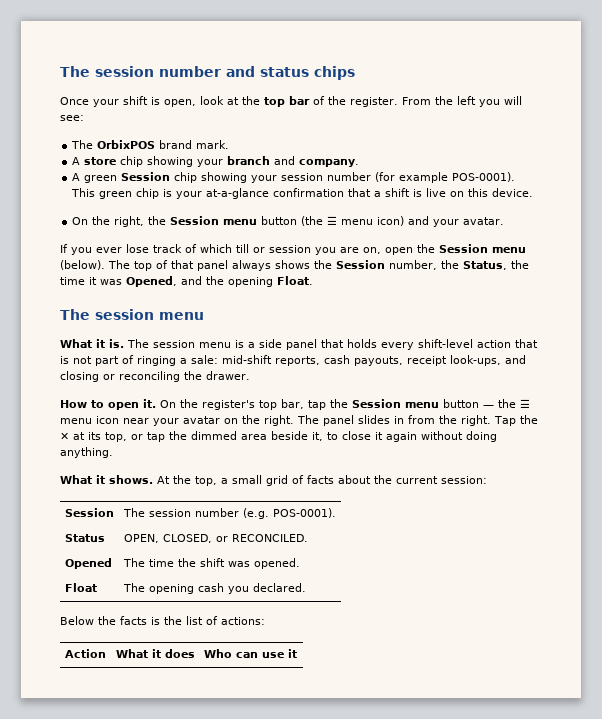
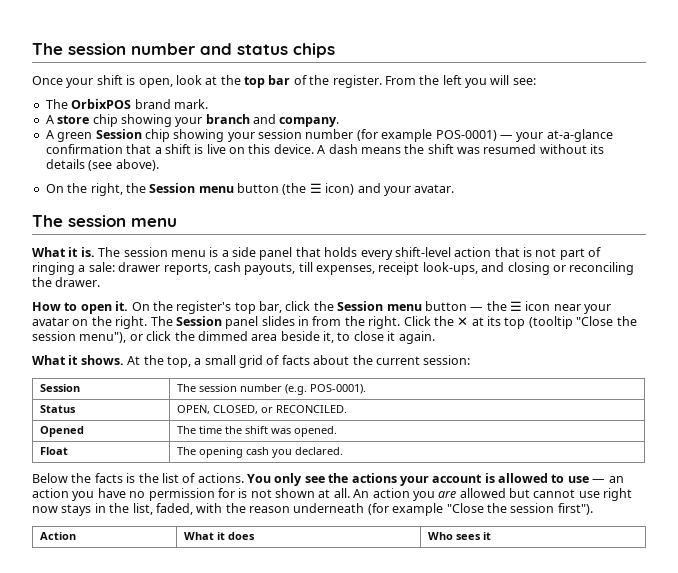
[452,172,516,182] [71,188,173,199] POS-0001). This green chip is -> [435,130,513,141] POS-0001) —
(534, 192) none -> [317,144,605,154] [45,159,159,171] A dash means the shift was resumed without its details (see above).
[341,219,374,225] menu -> (322, 188) none
[60,244,526,255] [60,260,529,271] [60,276,313,287] // If you ever lose track of which till or session you are on, open the Session menu (below). The top of that panel always shows the Session number, the Status, the time it was Opened, and the opening Float. -> (455, 188) none
[222,355,272,364] mid-shift -> [118,262,161,272] drawer
(403, 361) none -> [298,262,375,275] till expenses,
[308,400,326,410] tap -> [285,301,311,311] click
[60,418,92,424] menu -> (522, 306) none
(319, 419) none -> [175,316,222,326] Session
[494,416,516,426] Tap -> [403,316,431,326] Click
[105,432,165,442] top, or tap -> [504,316,637,329] [32,331,172,343] top (tooltip "Close the session menu"), or click
[386,431,497,442] [60,447,113,458] again without doing anything. -> [398,331,435,344] again.
[221,617,265,625] actions: -> [197,473,624,486] [32,488,633,501] [32,503,593,516] actions. You only see the actions your account is allowed to use — an action you have no permission for is not shown at all. An action you are allowed but cannot use right now stays in the list, faded, with the reason underneath (for example "Close the session first").
[235,652,284,658] can use -> [455,534,481,540] sees

